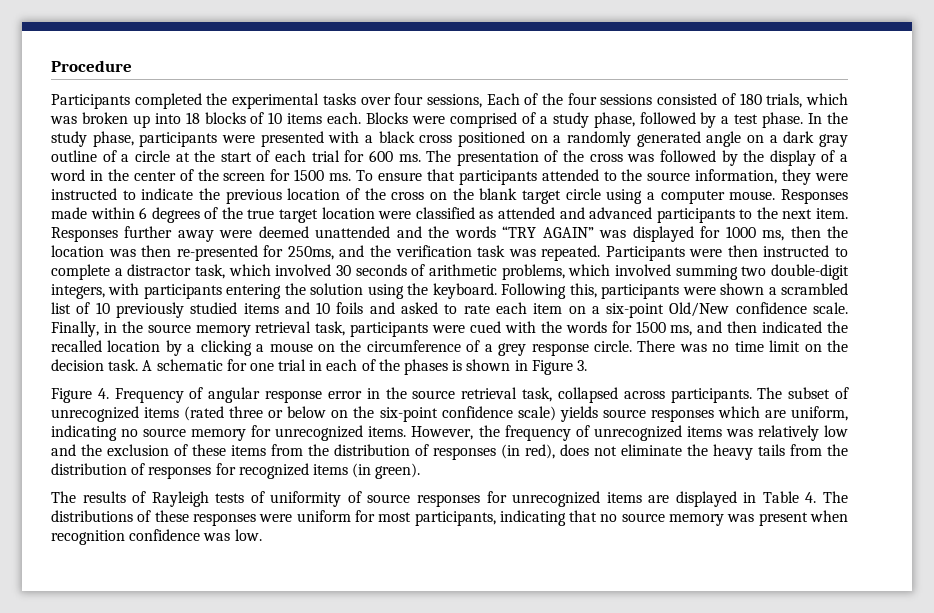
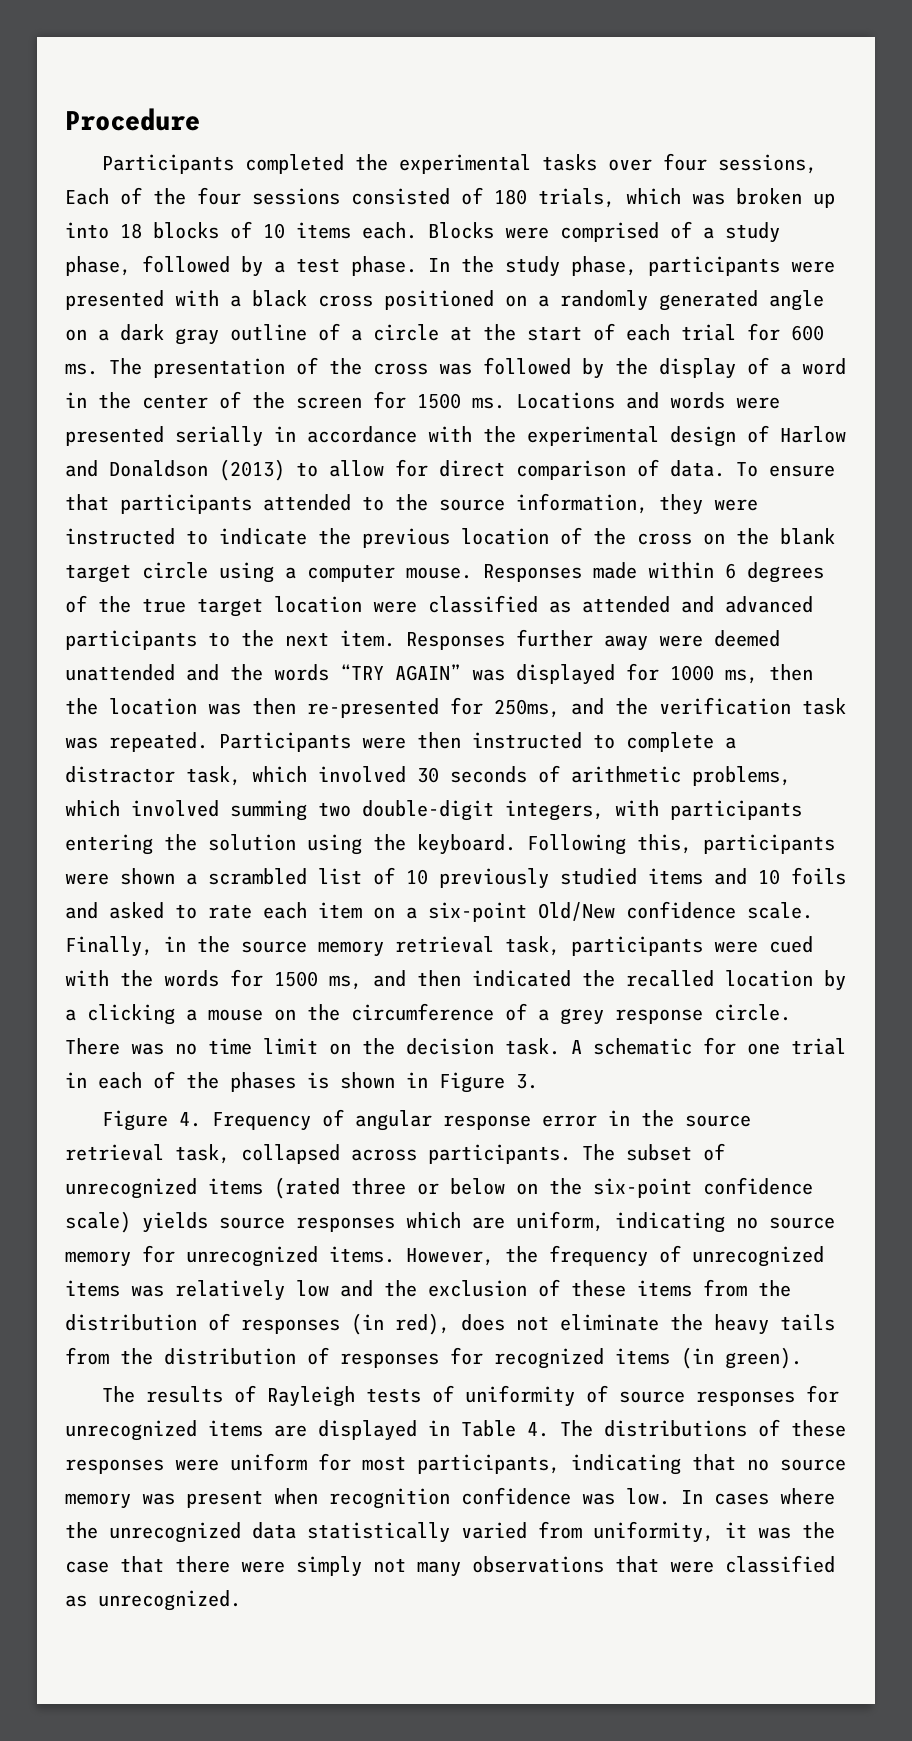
(352, 177) none -> [516,392,780,409] [65,425,846,447] [65,459,725,481] Locations and words were presented serially in accordance with the experimental design of Harlow and Donaldson (2013) to allow for direct comparison of data.
(262, 535) none -> [681,1488,835,1505] [65,1521,835,1543] [65,1555,835,1577] [65,1590,241,1611] In cases where the unrecognized data statistically varied from uniformity, it was the case that there were simply not many observations that were classified as unrecognized.

